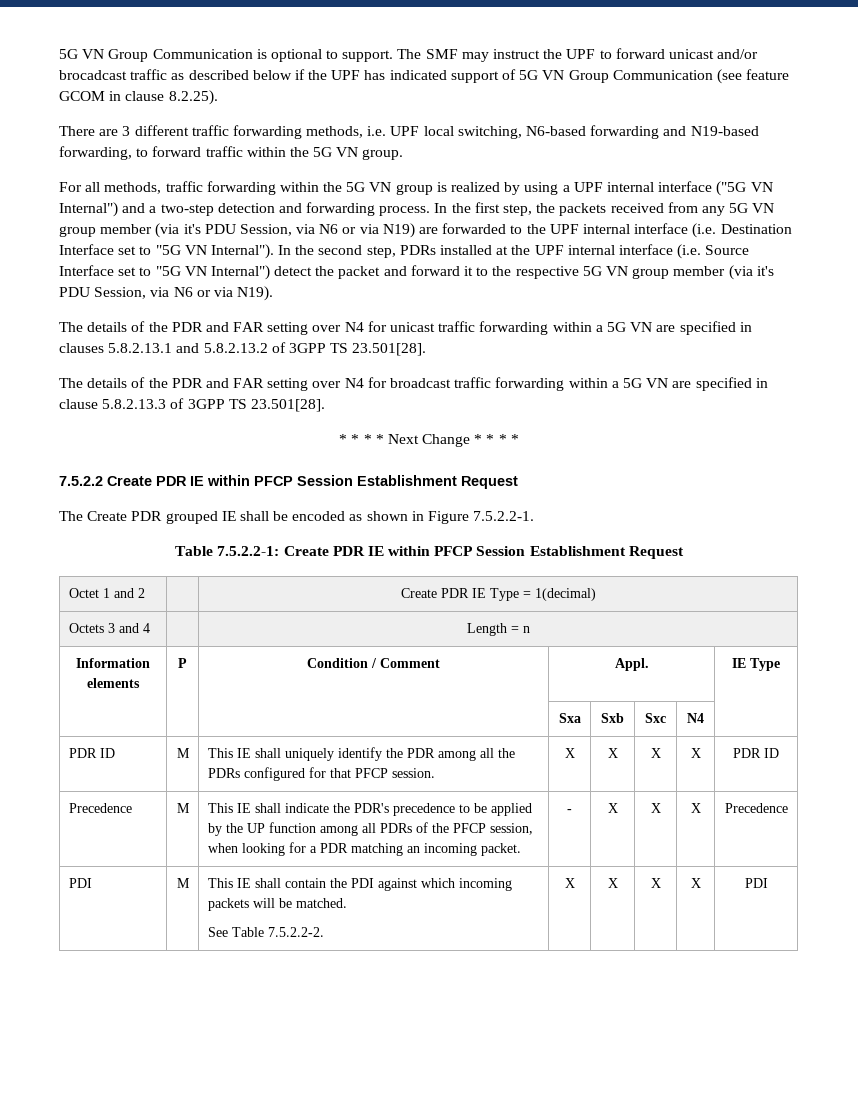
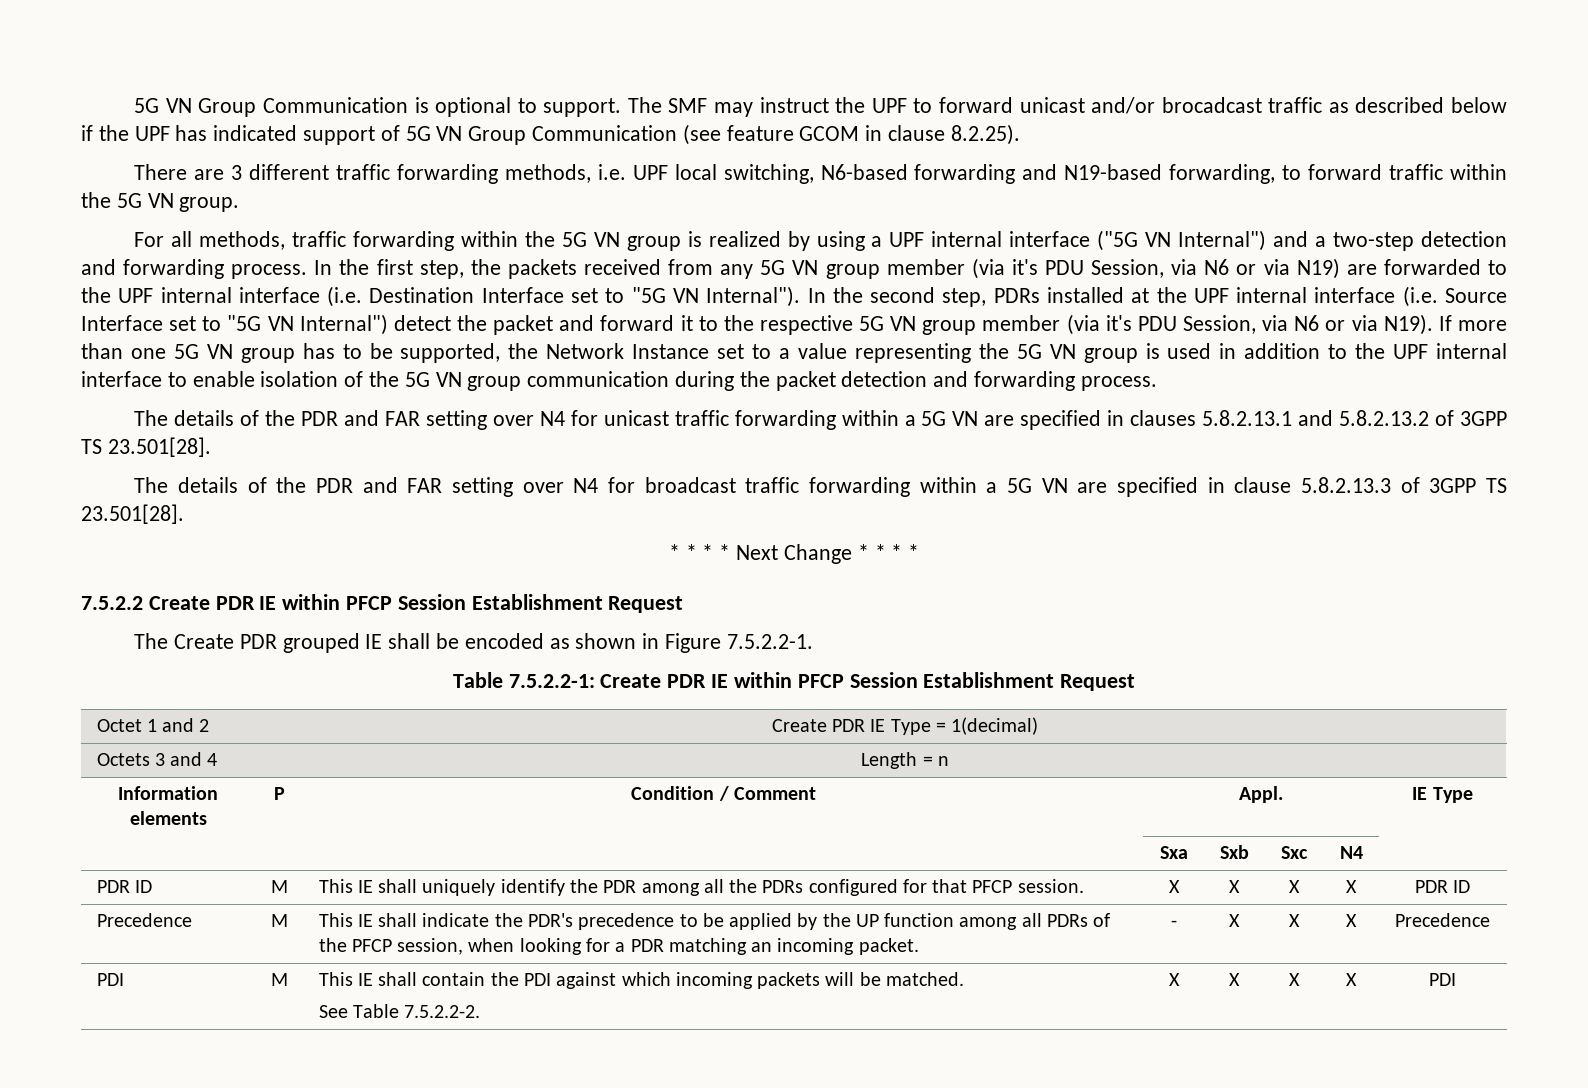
(274, 293) none -> [1438,315,1508,331] [81,343,1507,363] [81,371,1157,391] If more than one 5G VN group has to be supported, the Network Instance set to a value representing the 5G VN group is used in addition to the UPF internal interface to enable isolation of the 5G VN group communication during the packet detection and forwarding process.

